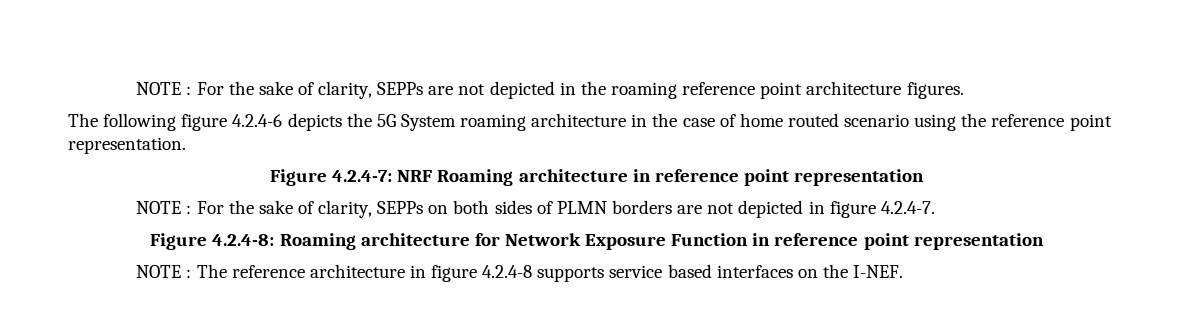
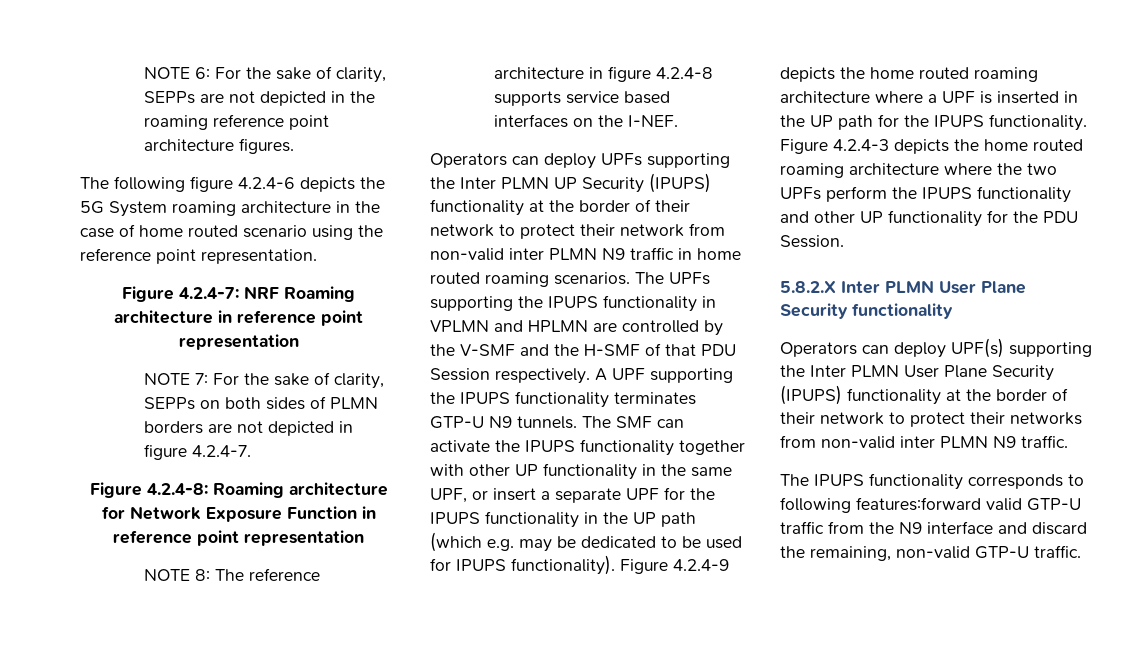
[136,82,192,95] NOTE : -> [143,67,210,79] NOTE 6:
[186,205,192,214] : -> [194,373,208,385] 7:
[186,269,192,278] : -> [194,569,210,581] 8:
(904, 271) none -> [430,153,730,169] [430,173,711,193] [430,199,690,216] [430,223,725,239] [430,247,741,261] [430,272,710,287] [430,295,716,312] [430,320,723,336] [430,343,736,356] [430,368,733,384] [430,391,696,408] [430,416,684,429] [430,439,745,456] [430,463,732,480] [430,487,715,503] [430,511,696,528] [430,532,742,552] [430,555,729,575] [780,67,1038,82] [780,91,1078,104] [780,114,1087,131] [780,139,1083,154] [780,163,1057,178] [780,186,1071,203] [780,210,1078,227] [780,235,844,248] [780,280,1026,294] [780,303,953,319] [780,338,1092,358] [780,365,1054,381] [780,385,1068,405] [780,412,1082,427] [780,435,1068,449] [780,473,1084,490] [780,497,1081,513] [780,521,1087,535] [780,545,1081,561] // Operators can deploy UPFs supporting the Inter PLMN UP Security (IPUPS) functionality at the border of their network to protect their network from non-valid inter PLMN N9 traffic in home routed roaming scenarios. The UPFs supporting the IPUPS functionality in VPLMN and HPLMN are controlled by the V-SMF and the H-SMF of that PDU Session respectively. A UPF supporting the IPUPS functionality terminates GTP-U N9 tunnels. The SMF can activate the IPUPS functionality together with other UP functionality in the same UPF, or insert a separate UPF for the IPUPS functionality in the UP path (which e.g. may be dedicated to be used for IPUPS functionality). Figure 4.2.4-9 depicts the home routed roaming architecture where a UPF is inserted in the UP path for the IPUPS functionality. Figure 4.2.4-3 depicts the home routed roaming architecture where the two UPFs perform the IPUPS functionality and other UP functionality for the PDU Session. // 5.8.2.X Inter PLMN User Plane Security functionality // Operators can deploy UPF(s) supporting the Inter PLMN User Plane Security (IPUPS) functionality at the border of their network to protect their networks from non-valid inter PLMN N9 traffic. // The IPUPS functionality corresponds to following features:forward valid GTP-U traffic from the N9 interface and discard the remaining, non-valid GTP-U traffic.

